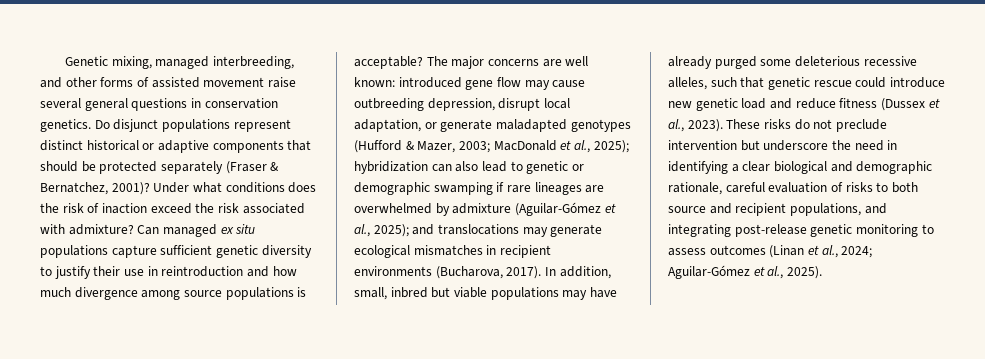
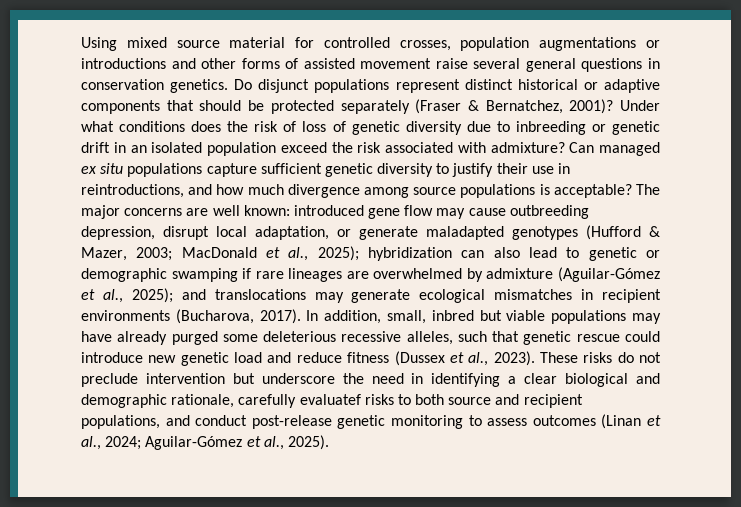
[65,56,295,69] Genetic mixing, managed interbreeding, -> [81,37,660,51] [81,58,166,69] Using mixed source material for controlled crosses, population augmentations or introductions
[101,203,147,214] inaction -> [302,121,660,135] [81,142,276,156] loss of genetic diversity due to inbreeding or genetic drift in an isolated population
[161,266,244,277] reintroduction -> [81,184,184,198] reintroductions,
[725,182,843,193] careful evaluation of -> [238,394,361,408] carefully evaluatef
[668,224,731,237] integrating -> [195,415,248,426] conduct

